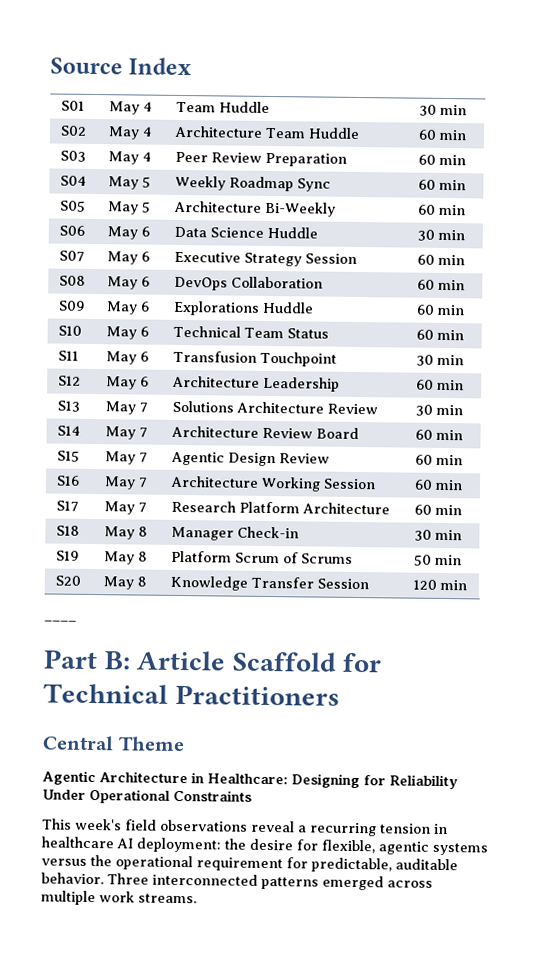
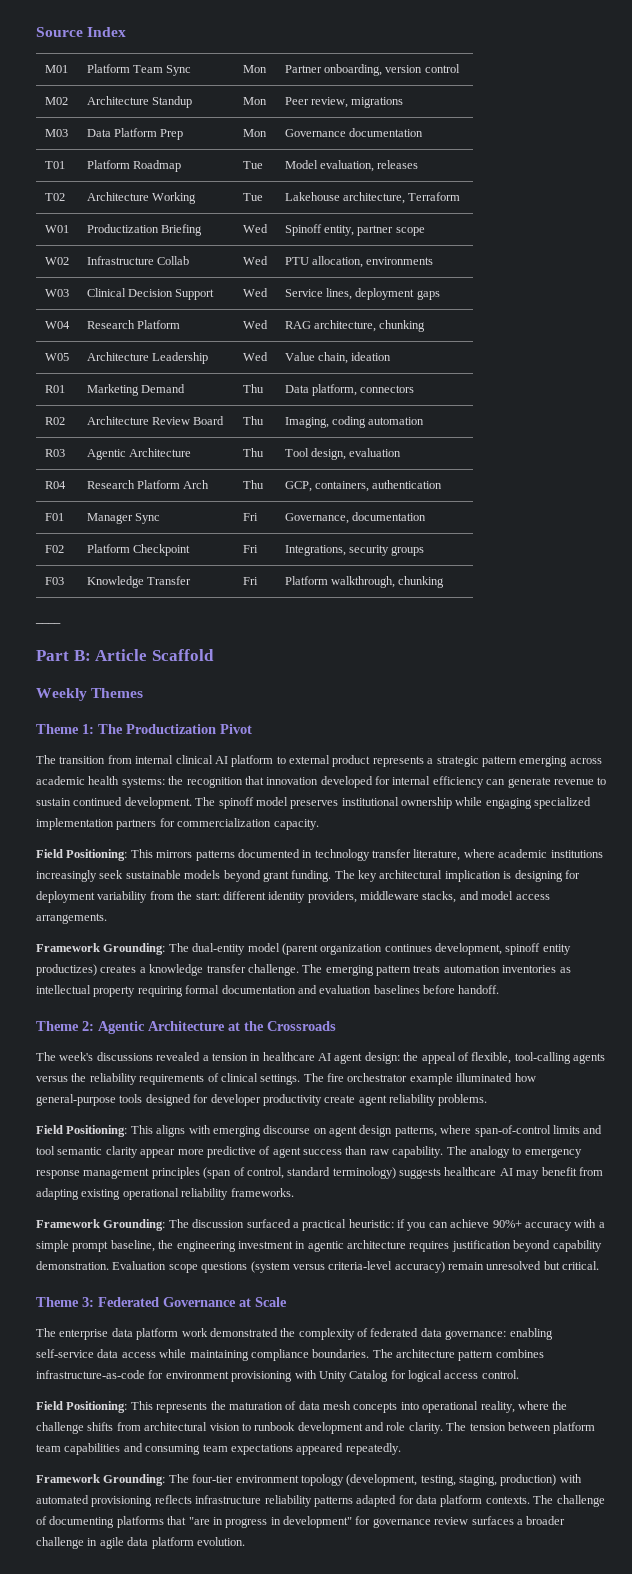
[60,100,85,111] [108,101,153,115] [175,101,270,113] [418,104,467,116] [59,125,87,136] [107,126,153,140] [173,125,360,139] [417,129,467,141] [59,150,86,162] [107,151,152,165] [174,151,347,167] [417,154,466,166] [59,175,87,186] [107,176,151,190] [174,175,331,192] [417,179,466,191] [59,200,86,212] [107,201,151,215] [173,200,336,217] [417,204,466,216] [58,225,85,236] [106,226,150,240] [173,226,318,239] [416,229,465,241] [58,250,85,262] [106,251,150,265] [173,251,357,267] [416,254,465,266] [58,275,86,286] [106,276,150,290] [173,276,323,291] [416,279,465,291] [57,300,86,311] [105,301,150,315] [172,300,314,316] [415,304,465,316] [57,325,82,336] [105,326,149,340] [172,325,329,339] [415,329,464,341] [57,350,79,361] [105,351,149,365] [172,350,337,367] [415,354,464,366] [57,375,81,386] [105,376,149,390] [171,375,340,392] [415,379,464,391] [56,400,80,412] [104,401,148,415] [171,400,378,415] [414,404,463,416] [56,425,81,436] [104,426,148,440] [170,425,359,440] [414,429,463,441] [56,450,80,462] [104,451,148,465] [170,451,330,467] [414,454,463,466] [55,475,80,486] [103,476,148,490] [169,475,376,492] [413,479,463,491] [55,500,79,512] [103,501,147,515] [170,500,390,515] [413,504,462,516] [55,525,80,536] [103,526,148,540] [170,526,299,541] [413,529,462,541] [55,550,80,561] [103,551,148,565] [170,550,353,564] [413,554,462,566] [54,575,81,586] [102,576,147,590] [169,575,369,591] [412,579,467,591] S01 | May 4 | Team Huddle | 30 min // S02 | May 4 | Architecture Team Huddle | 60 min // S03 | May 4 | Peer Review Preparation | 60 min // S04 | May 5 | Weekly Roadmap Sync | 60 min // S05 | May 5 | Architecture Bi-Weekly | 60 min // S06 | May 6 | Data Science Huddle | 30 min // S07 | May 6 | Executive Strategy Session | 60 min // S08 | May 6 | DevOps Collaboration | 60 min // S09 | May 6 | Explorations Huddle | 60 min // S10 | May 6 | Technical Team Status | 60 min // S11 | May 6 | Transfusion Touchpoint | 30 min // S12 | May 6 | Architecture Leadership | 60 min // S13 | May 7 | Solutions Architecture Review | 30 min // S14 | May 7 | Architecture Review Board | 60 min // S15 | May 7 | Agentic Design Review | 60 min // S16 | May 7 | Architecture Working Session | 60 min // S17 | May 7 | Research Platform Architecture | 60 min // S18 | May 8 | Manager Check-in | 30 min // S19 | May 8 | Platform Scrum of Scrums | 50 min // S20 | May 8 | Knowledge Transfer Session | 120 min -> [44,65,68,73] [86,64,192,76] [242,65,267,73] [284,64,460,76] [44,97,68,105] [86,96,192,108] [242,97,267,105] [284,97,404,108] [44,129,68,137] [86,128,184,140] [242,129,267,137] [284,128,423,137] [44,161,65,169] [86,160,181,172] [242,161,263,169] [284,160,419,172] [44,193,65,201] [86,192,196,204] [242,193,263,201] [284,192,461,204] [44,225,69,233] [86,224,202,236] [242,224,268,233] [284,224,425,236] [44,257,69,265] [86,256,189,265] [242,256,268,265] [284,256,434,268] [44,289,69,297] [86,288,215,300] [242,288,268,297] [284,288,440,300] [44,321,70,329] [86,320,180,329] [242,320,268,329] [284,320,426,332] [44,353,69,361] [86,352,208,364] [242,352,268,361] [284,352,392,364] [44,385,65,393] [86,384,185,396] [242,384,264,393] [284,384,415,396] [44,417,65,425] [86,416,225,425] [242,416,264,425] [284,416,425,428] [44,449,65,457] [86,448,191,460] [242,448,264,457] [284,448,402,460] [44,481,66,489] [86,480,210,489] [242,480,264,489] [284,480,443,492] [44,513,64,521] [86,513,160,524] [242,513,258,521] [284,512,426,524] [44,545,64,553] [86,544,190,556] [242,545,258,553] [284,545,425,556] [44,577,64,585] [86,576,191,588] [242,577,258,585] [284,576,445,588] M01 | Platform Team Sync | Mon | Partner onboarding, version control // M02 | Architecture Standup | Mon | Peer review, migrations // M03 | Data Platform Prep | Mon | Governance documentation // T01 | Platform Roadmap | Tue | Model evaluation, releases // T02 | Architecture Working | Tue | Lakehouse architecture, Terraform // W01 | Productization Briefing | Wed | Spinoff entity, partner scope // W02 | Infrastructure Collab | Wed | PTU allocation, environments // W03 | Clinical Decision Support | Wed | Service lines, deployment gaps // W04 | Research Platform | Wed | RAG architecture, chunking // W05 | Architecture Leadership | Wed | Value chain, ideation // R01 | Marketing Demand | Thu | Data platform, connectors // R02 | Architecture Review Board | Thu | Imaging, coding automation // R03 | Agentic Architecture | Thu | Tool design, evaluation // R04 | Research Platform Arch | Thu | GCP, containers, authentication // F01 | Manager Sync | Fri | Governance, documentation // F02 | Platform Checkpoint | Fri | Integrations, security groups // F03 | Knowledge Transfer | Fri | Platform walkthrough, chunking
[342,652,383,673] [43,683,340,706] [42,735,185,752] [42,770,458,790] [42,788,252,804] [42,818,448,837] [41,836,488,856] [41,855,458,873] [41,872,433,891] [41,890,197,906] for Technical Practitioners // Central Theme // Agentic Architecture in Healthcare: Designing for Reliability Under Operational Constraints // This week's field observations reveal a recurring tension in healthcare AI deployment: the desire for flexible, agentic systems versus the operational requirement for predictable, auditable behavior. Three interconnected patterns emerged across multiple work streams. -> [36,688,144,701] [36,724,252,734] [36,755,602,767] [36,776,607,788] [36,797,592,809] [36,818,319,830] [36,849,603,861] [36,870,580,882] [36,891,550,903] [36,913,107,924] [36,943,571,955] [36,964,571,976] [36,985,500,997] [36,1021,336,1034] [36,1052,605,1064] [36,1073,536,1085] [36,1094,488,1106] [36,1125,603,1137] [36,1146,582,1158] [36,1167,603,1179] [36,1188,294,1200] [36,1219,605,1231] [36,1240,602,1252] [36,1261,600,1273] [36,1297,287,1307] [36,1328,553,1340] [36,1349,544,1361] [36,1370,519,1382] [36,1401,568,1413] [36,1422,596,1434] [36,1443,401,1455] [36,1474,582,1486] [36,1495,605,1507] [36,1516,566,1528] [36,1537,245,1549] // Weekly Themes // Theme 1: The Productization Pivot // The transition from internal clinical AI platform to external product represents a strategic pattern emerging across academic health systems: the recognition that innovation developed for internal efficiency can generate revenue to sustain continued development. The spinoff model preserves institutional ownership while engaging specialized implementation partners for commercialization capacity. // Field Positioning: This mirrors patterns documented in technology transfer literature, where academic institutions increasingly seek sustainable models beyond grant funding. The key architectural implication is designing for deployment variability from the start: different identity providers, middleware stacks, and model access arrangements. // Framework Grounding: The dual-entity model (parent organization continues development, spinoff entity productizes) creates a knowledge transfer challenge. The emerging pattern treats automation inventories as intellectual property requiring formal documentation and evaluation baselines before handoff. // Theme 2: Agentic Architecture at the Crossroads // The week's discussions revealed a tension in healthcare AI agent design: the appeal of flexible, tool-calling agents versus the reliability requirements of clinical settings. The fire orchestrator example illuminated how general-purpose tools designed for developer productivity create agent reliability problems. // Field Positioning: This aligns with emerging discourse on agent design patterns, where span-of-control limits and tool semantic clarity appear more predictive of agent success than raw capability. The analogy to emergency response management principles (span of control, standard terminology) suggests healthcare AI may benefit from adapting existing operational reliability frameworks. // Framework Grounding: The discussion surfaced a practical heuristic: if you can achieve 90%+ accuracy with a simple prompt baseline, the engineering investment in agentic architecture requires justification beyond capability demonstration. Evaluation scope questions (system versus criteria-level accuracy) remain unresolved but critical. // Theme 3: Federated Governance at Scale // The enterprise data platform work demonstrated the complexity of federated data governance: enabling self-service data access while maintaining compliance boundaries. The architecture pattern combines infrastructure-as-code for environment provisioning with Unity Catalog for logical access control. // Field Positioning: This represents the maturation of data mesh concepts into operational reality, where the challenge shifts from architectural vision to runbook development and role clarity. The tension between platform team capabilities and consuming team expectations appeared repeatedly. // Framework Grounding: The four-tier environment topology (development, testing, staging, production) with automated provisioning reflects infrastructure reliability patterns adapted for data platform contexts. The challenge of documenting platforms that "are in progress in development" for governance review surfaces a broader challenge in agile data platform evolution.

